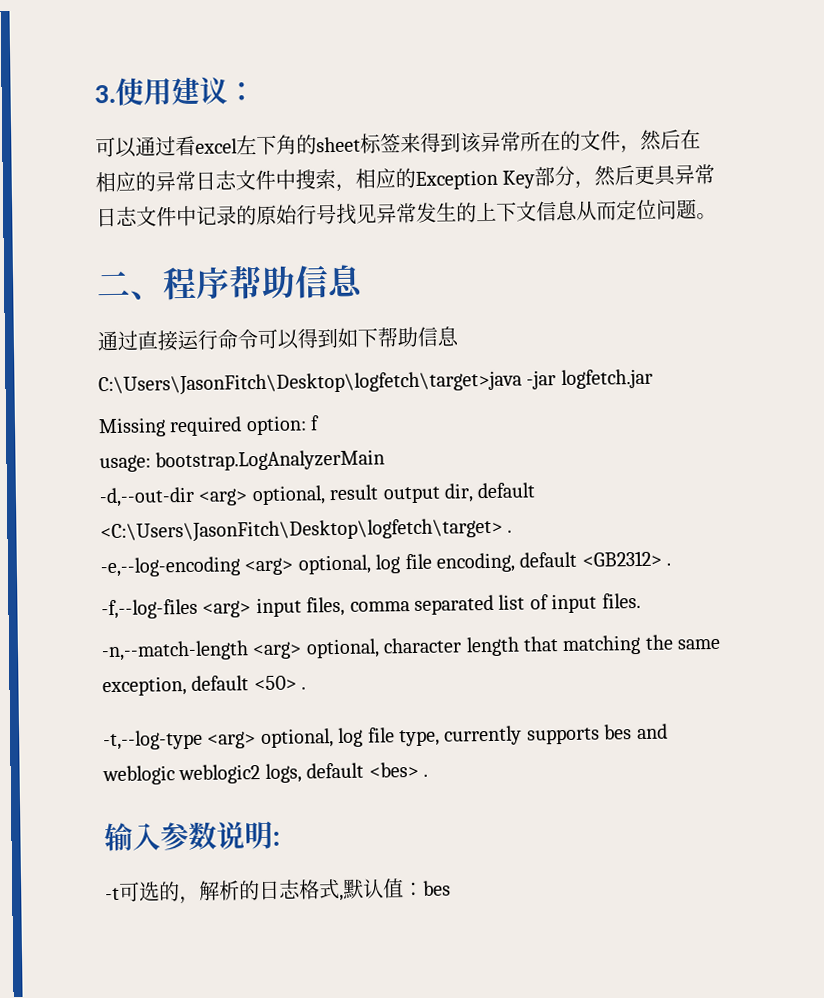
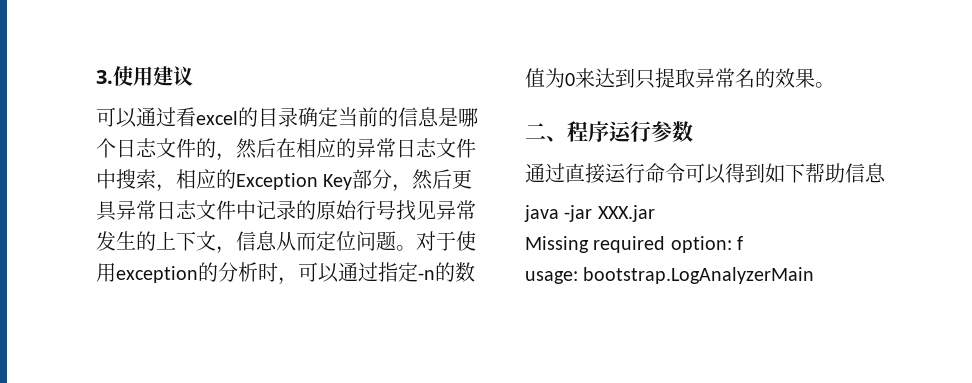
[227,82,256,102] ： -> (193, 76) none
[236,130,621,156] 左下角的sheet标签来得到该异常所在的文件 -> [238,107,478,127] [96,138,216,158] 的目录确定当前的信息是哪个日志文件的
(537, 211) none -> [216,246,236,254] ，
(717, 216) none -> [416,231,476,251] [96,262,475,285] [525,68,835,89] 对于使用exception的分析时，可以通过指定-n的数值为0来达到只提取异常名的效果。
[228,264,364,300] 帮助信息 -> [609,121,693,142] 运行参数
[98,368,653,397] C:\Users\JasonFitch\Desktop\logfetch\target>java -jar logfetch.jar -> [524,205,655,222] java -jar XXX.jar
[99,482,536,508] [100,517,513,544] [100,550,672,578] [101,592,641,620] [101,634,722,662] [102,675,307,697] [103,723,668,751] [102,761,428,786] [104,820,281,852] [105,878,451,905] // -d,--out-dir <arg> optional, result output dir, default <C:\Users\JasonFitch\Desktop\logfetch\target> . // -e,--log-encoding <arg> optional, log file encoding, default <GB2312> . // -f,--log-files <arg> input files, comma separated list of input files. // -n,--match-length <arg> optional, character length that matching the same exception, default <50> . // -t,--log-type <arg> optional, log file type, currently supports bes and weblogic weblogic2 logs, default <bes> . // 输入参数说明: // -t可选的，解析的日志格式,默认值：bes -> (815, 275) none

